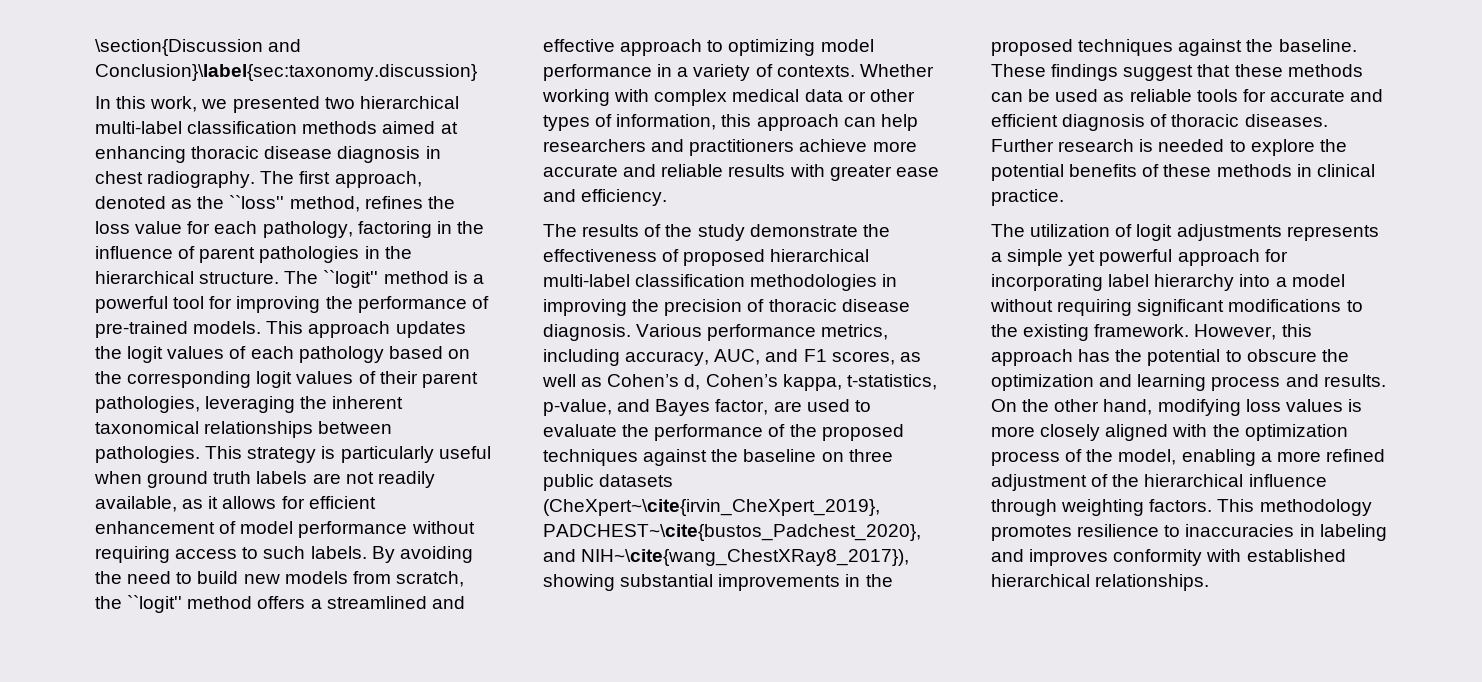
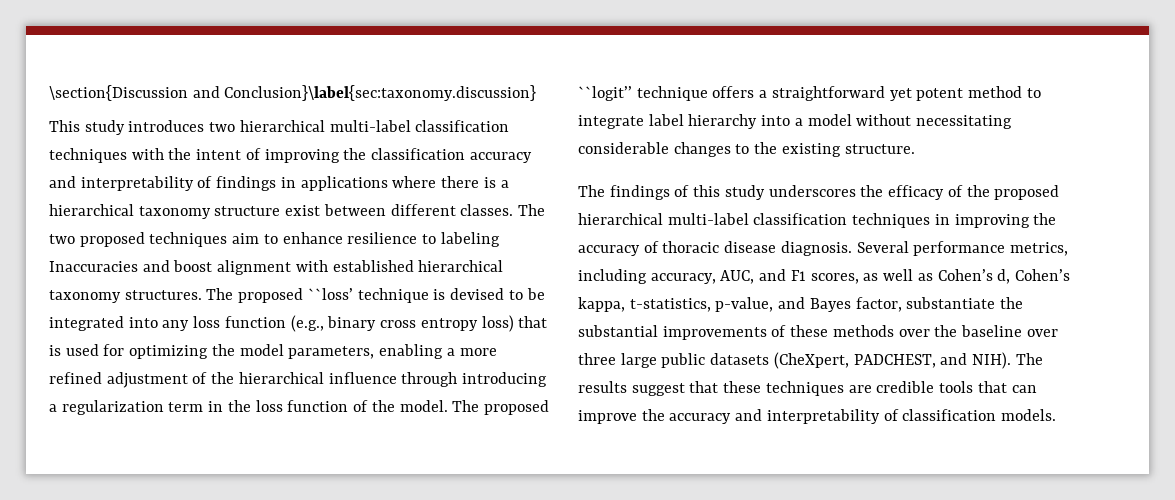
[95,96,459,113] [95,121,458,134] [95,146,441,163] [95,171,422,188] [95,195,455,212] [95,221,484,238] [95,246,412,263] [95,270,484,288] [95,296,489,313] [95,321,466,338] [95,346,470,363] [95,371,478,388] [95,396,404,413] [95,421,393,438] [95,446,491,463] [94,471,435,488] [95,496,376,512] [95,521,475,538] [95,546,473,563] [95,571,464,587] [95,595,465,613] [543,39,874,56] [543,64,934,81] [542,89,915,106] [543,114,918,131] [543,139,917,156] [543,164,939,181] [543,189,668,206] [543,224,890,241] [543,249,680,262] In this work, we presented two hierarchical multi-label classification methods aimed at enhancing thoracic disease diagnosis in chest radiography. The first approach, denoted as the ``loss'' method, refines the loss value for each pathology, factoring in the influence of parent pathologies in the hierarchical structure. The ``logit'' method is a powerful tool for improving the performance of pre-trained models. This approach updates the logit values of each pathology based on the corresponding logit values of their parent pathologies, leveraging the inherent taxonomical relationships between pathologies. This strategy is particularly useful when ground truth labels are not readily available, as it allows for efficient enhancement of model performance without requiring access to such labels. By avoiding the need to build new models from scratch, the ``logit'' method offers a streamlined and effective approach to optimizing model performance in a variety of contexts. Whether working with complex medical data or other types of information, this approach can help researchers and practitioners achieve more accurate and reliable results with greater ease and efficiency. // The results of the study demonstrate the effectiveness of -> [49,120,510,135] [49,148,532,163] [49,176,509,191] [49,204,546,219] [49,232,500,247] [49,260,504,275] [49,288,545,303] [49,315,548,332] [49,344,497,359] [49,372,548,388] [49,400,549,415] [578,86,1041,101] [578,114,1013,129] [578,142,915,157] [578,185,990,200] This study introduces two hierarchical multi-label classification techniques with the intent of improving the classification accuracy and interpretability of findings in applications where there is a hierarchical taxonomy structure exist between different classes. The two proposed techniques aim to enhance resilience to labeling Inaccuracies and boost alignment with established hierarchical taxonomy structures. The proposed ``loss’ technique is devised to be integrated into any loss function (e.g., binary cross entropy loss) that is used for optimizing the model parameters, enabling a more refined adjustment of the hierarchical influence through introducing a regularization term in the loss function of the model. The proposed ``logit’’ technique offers a straightforward yet potent method to integrate label hierarchy into a model without necessitating considerable changes to the existing structure. // The findings of this study underscores the efficacy of the
[750,274,878,291] methodologies -> [852,213,931,228] techniques
[664,299,743,316] precision -> [578,245,640,256] accuracy
[636,324,703,337] Various -> [856,241,909,253] Several
[773,399,871,412] [543,424,904,441] [543,449,893,466] [543,474,674,491] [543,499,880,516] [543,524,921,541] [543,549,910,566] [543,574,893,591] [991,39,1357,56] [991,64,1363,81] [991,89,1384,102] [991,114,1328,131] [991,139,1347,156] [991,164,1375,181] [991,189,1064,206] [991,224,1379,241] [991,249,1288,266] [991,274,1345,291] [990,299,1363,316] [991,324,1312,341] [991,349,1349,366] [991,374,1386,391] [991,399,1362,416] [991,424,1348,441] [991,449,1385,466] [991,474,1327,491] [991,499,1372,516] [991,524,1387,541] [991,549,1346,566] [991,574,1210,591] are used to evaluate the performance of the proposed techniques against the baseline on three public datasets (CheXpert~\cite{irvin_CheXpert_2019}, PADCHEST~\cite{bustos_Padchest_2020}, and NIH~\cite{wang_ChestXRay8_2017}), showing substantial improvements in the proposed techniques against the baseline. These findings suggest that these methods can be used as reliable tools for accurate and efficient diagnosis of thoracic diseases. Further research is needed to explore the potential benefits of these methods in clinical practice. // The utilization of logit adjustments represents a simple yet powerful approach for incorporating label hierarchy into a model without requiring significant modifications to the existing framework. However, this approach has the potential to obscure the optimization and learning process and results. On the other hand, modifying loss values is more closely aligned with the optimization process of the model, enabling a more refined adjustment of the hierarchical influence through weighting factors. This methodology promotes resilience to inaccuracies in labeling and improves conformity with established hierarchical relationships. -> [906,297,1024,309] [578,325,1058,340] [578,352,1043,369] [578,381,1037,396] [578,409,1057,424] substantiate the substantial improvements of these methods over the baseline over three large public datasets (CheXpert, PADCHEST, and NIH). The results suggest that these techniques are credible tools that can improve the accuracy and interpretability of classification models.

